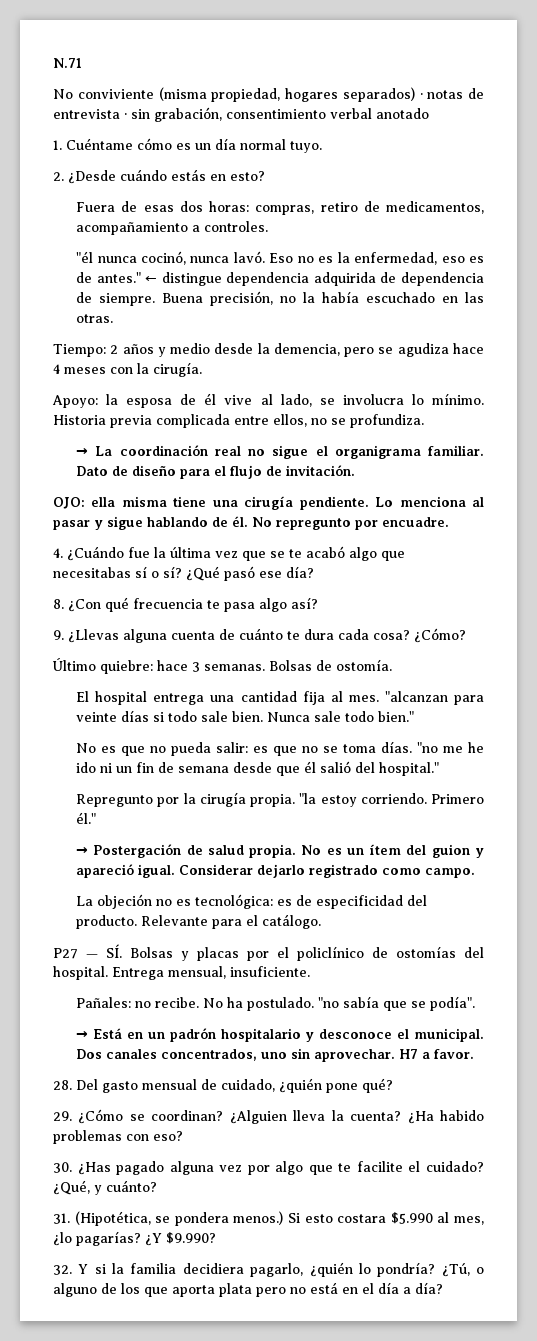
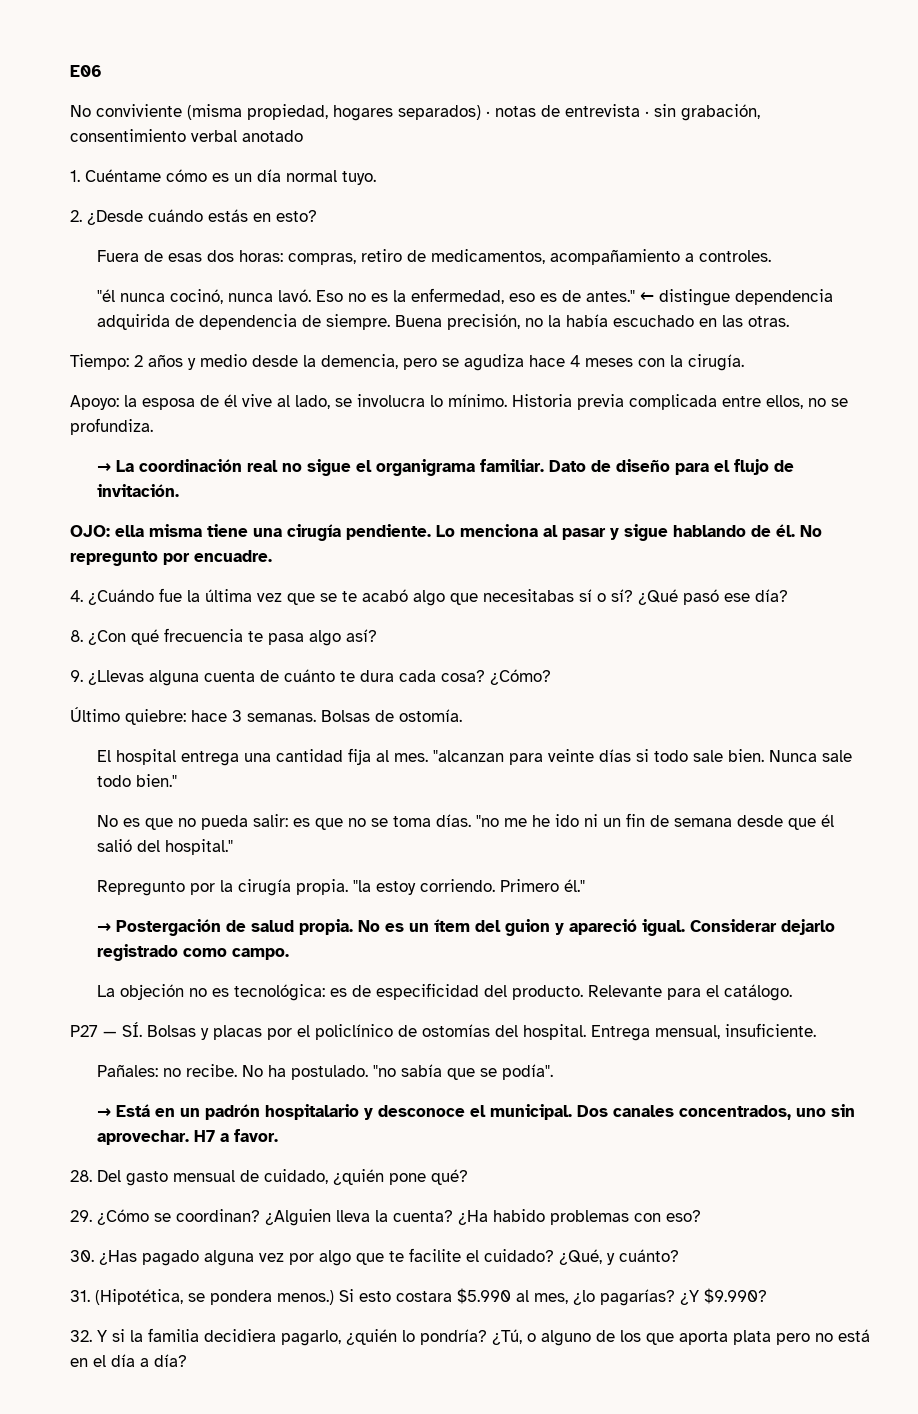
[53,58,82,68] N.71 -> [70,65,102,77] E06

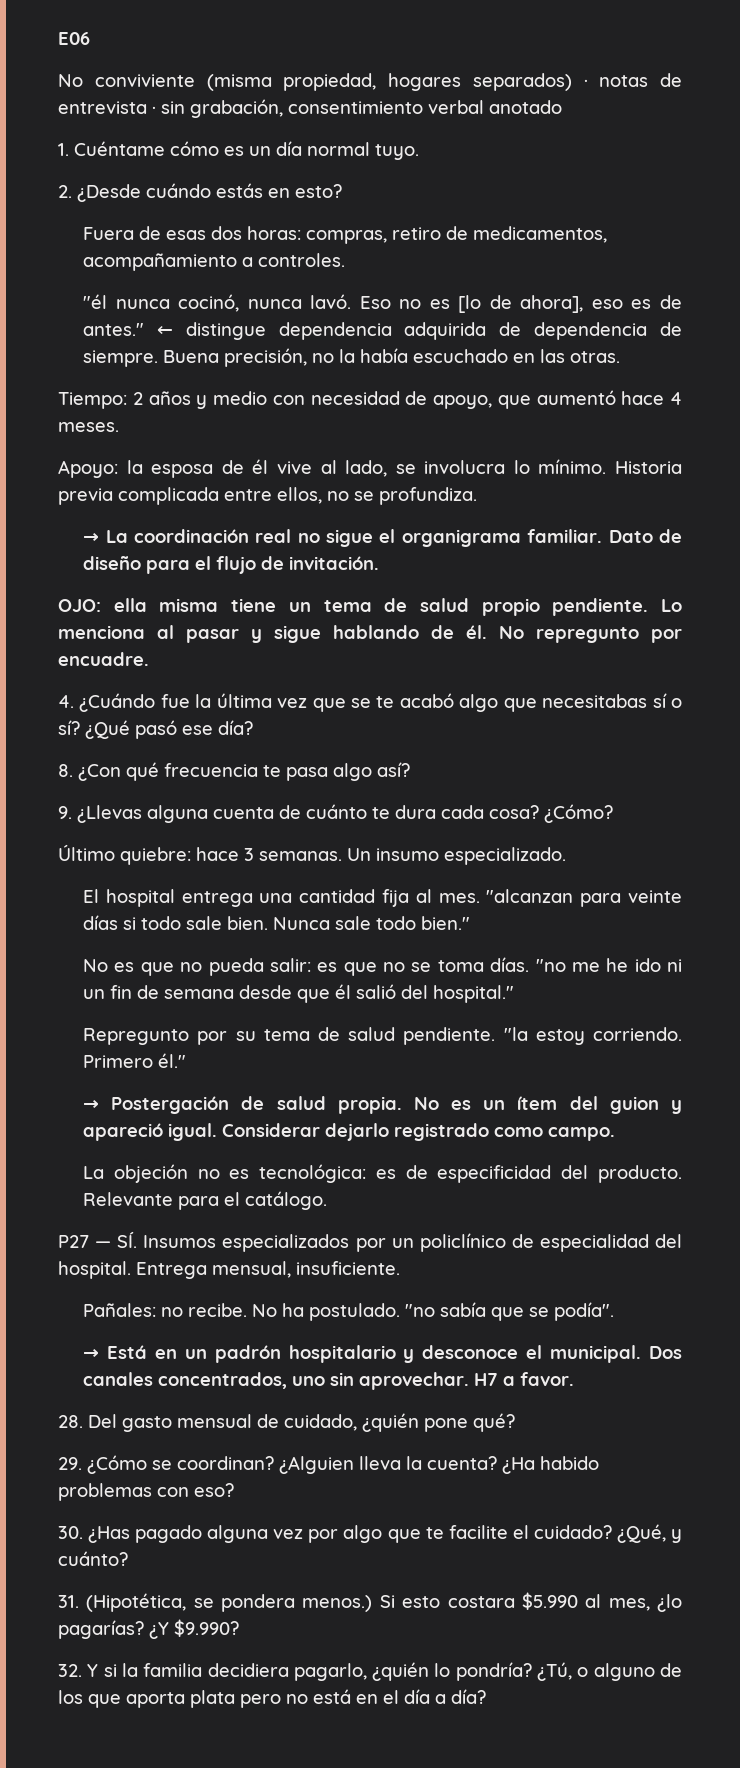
[393,288,505,304] la enfermedad, -> [458,295,584,313] [lo de ahora],
[252,354,744,371] desde la demencia, pero se agudiza hace 4 meses con la cirugía. -> [272,390,682,409] [58,422,119,432] con necesidad de apoyo, que aumentó hace 4 meses.
[253,524,341,541] una cirugía -> [288,598,540,616] un tema de salud propio
[321,709,462,722] Bolsas de ostomía. -> [347,847,566,865] Un insumo especializado.
[220,879,349,896] la cirugía propia. -> [235,1027,496,1045] su tema de salud pendiente.
[147,1025,310,1040] Bolsas y placas por el -> [143,1234,414,1252] Insumos especializados por un
[422,1024,490,1037] ostomías -> [539,1234,649,1252] especialidad

